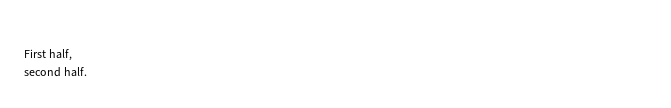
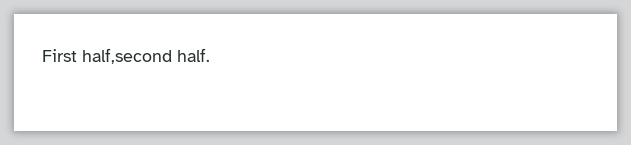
[49,49,73,61] [24,67,61,77] half, // second -> [82,48,172,64] half,second

